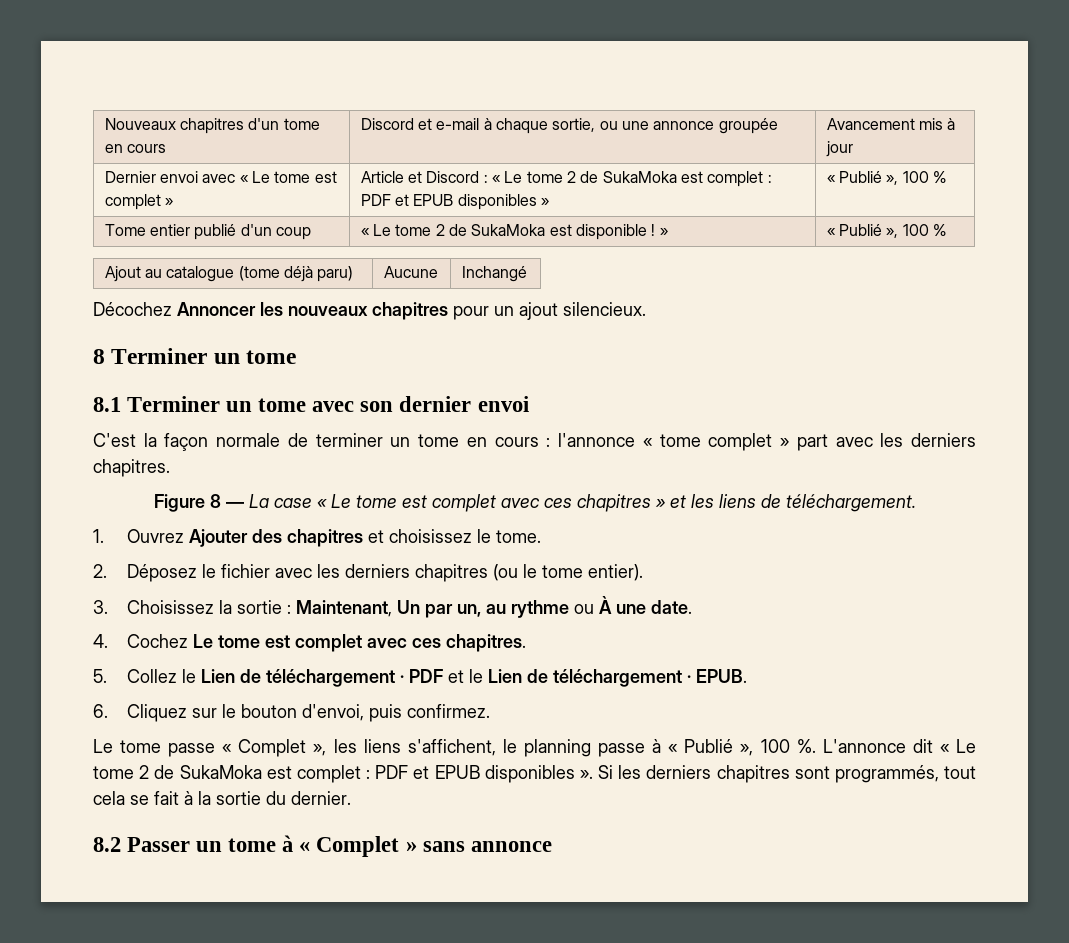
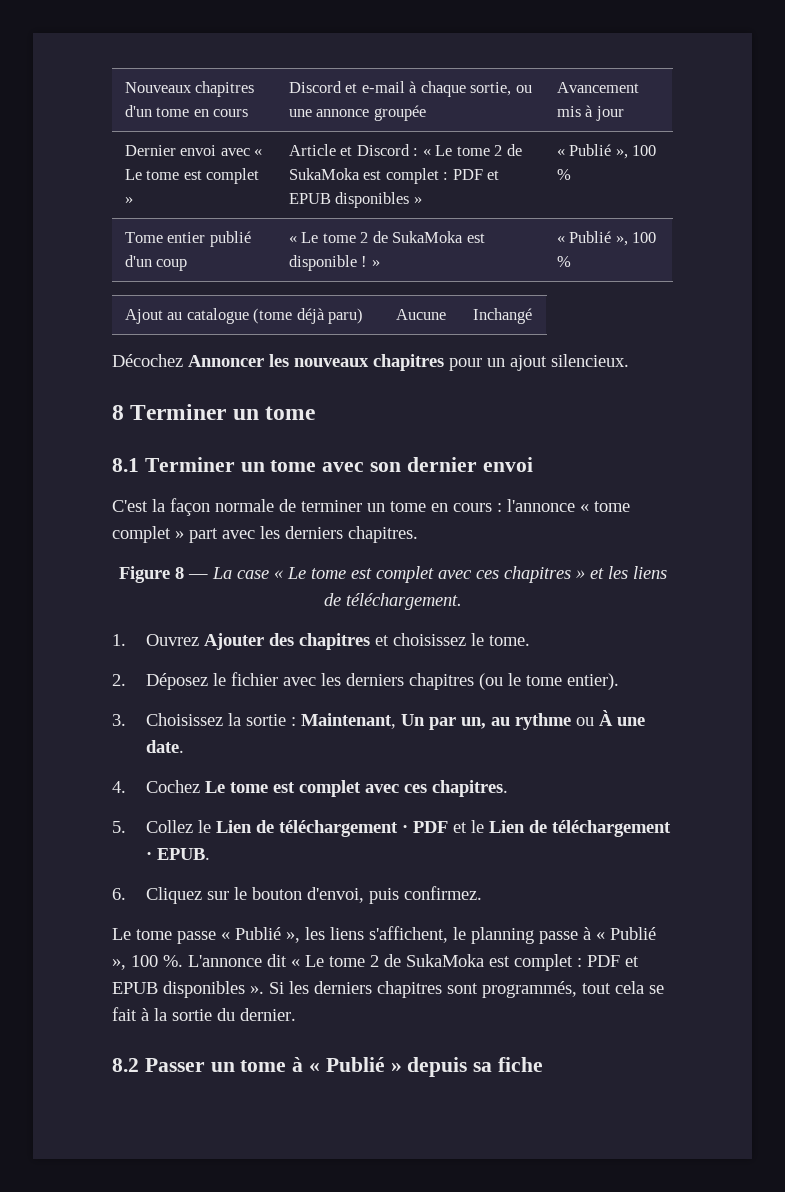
[238,739,307,757] Complet -> [235,927,281,940] Publié
[316,836,552,857] Complet » sans annonce -> [325,1057,544,1077] Publié » depuis sa fiche

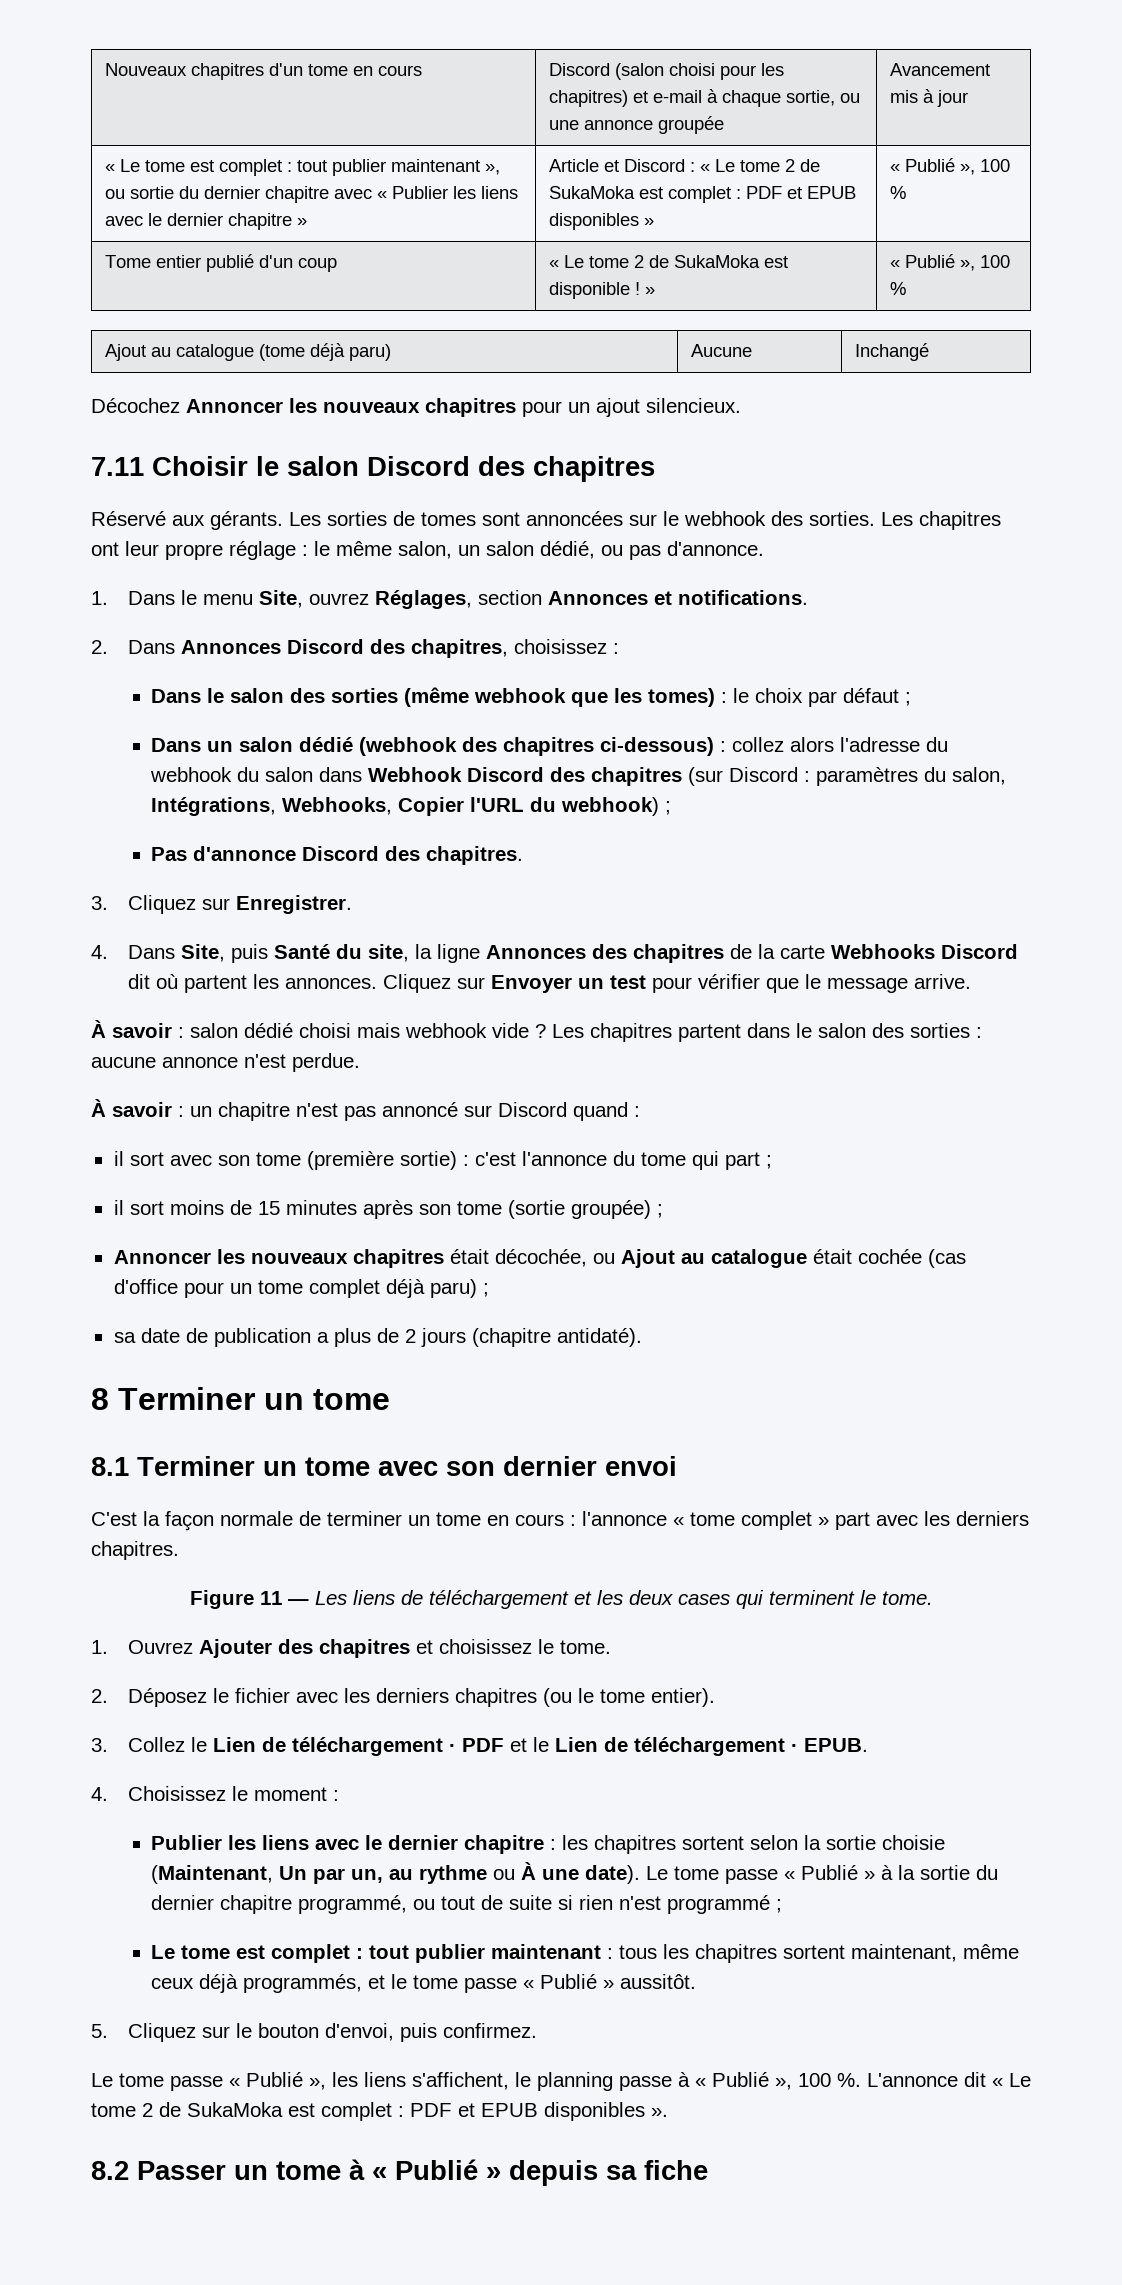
(343, 87) none -> [615,63,785,80] [549,90,629,107] (salon choisi pour les chapitres)
[125,145,263,156] [125,168,260,184] Dernier envoi avec « Le tome est complet -> [105,159,501,176] [105,186,519,203] [105,213,293,230] « Le tome est complet : tout publier maintenant », ou sortie du dernier chapitre avec « Publier les liens avec le dernier chapitre
(629, 360) none -> [91,456,655,482] [91,511,1001,530] [91,541,764,560] [91,590,809,609] [91,639,620,658] [151,687,912,707] [151,737,949,756] [150,767,1007,786] [151,797,672,816] [151,846,524,865] [91,895,353,914] [91,944,1019,963] [128,974,972,993] [91,1020,982,1042] [91,1053,360,1072] [91,1099,640,1121] [113,1151,772,1170] [113,1200,663,1219] [113,1249,966,1268] [113,1279,489,1298] [113,1328,642,1347] // 7.11 Choisir le salon Discord des chapitres // Réservé aux gérants. Les sorties de tomes sont annoncées sur le webhook des sorties. Les chapitres ont leur propre réglage : le même salon, un salon dédié, ou pas d'annonce. // 1. Dans le menu Site, ouvrez Réglages, section Annonces et notifications. // 2. Dans Annonces Discord des chapitres, choisissez : // Dans le salon des sorties (même webhook que les tomes) : le choix par défaut ; // Dans un salon dédié (webhook des chapitres ci-dessous) : collez alors l'adresse du webhook du salon dans Webhook Discord des chapitres (sur Discord : paramètres du salon, Intégrations, Webhooks, Copier l'URL du webhook) ; // Pas d'annonce Discord des chapitres. // 3. Cliquez sur Enregistrer. // 4. Dans Site, puis Santé du site, la ligne Annonces des chapitres de la carte Webhooks Discord dit où partent les annonces. Cliquez sur Envoyer un test pour vérifier que le message arrive. // À savoir : salon dédié choisi mais webhook vide ? Les chapitres partent dans le salon des sorties : aucune annonce n'est perdue. // À savoir : un chapitre n'est pas annoncé sur Discord quand : // il sort avec son tome (première sortie) : c'est l'annonce du tome qui part ; // il sort moins de 15 minutes après son tome (sortie groupée) ; // Annoncer les nouveaux chapitres était décochée, ou Ajout au catalogue était cochée (cas d'office pour un tome complet déjà paru) ; // sa date de publication a plus de 2 jours (chapitre antidaté).
[174,566,667,583] [323,593,462,610] 8 — La case « Le tome est complet avec ces chapitres » et les liens de téléchargement. -> [259,1590,933,1609] 11 — Les liens de téléchargement et les deux cases qui terminent le tome.
[145,710,645,730] [145,740,184,753] [112,780,508,797] [112,821,126,833] Choisissez la sortie : Maintenant, Un par un, au rythme ou À une date. // 4. Cochez Le tome est complet avec ces chapitres. // 5. -> (108, 1745) none
[112,888,126,900] 6. -> [91,1786,340,1801] [151,1835,946,1854] [151,1862,999,1884] [151,1895,783,1914] [151,1944,1020,1963] [151,1974,697,1993] [91,2024,108,2038] 4. Choisissez le moment : // Publier les liens avec le dernier chapitre : les chapitres sortent selon la sortie choisie (Maintenant, Un par un, au rythme ou À une date). Le tome passe « Publié » à la sortie du dernier chapitre programmé, ou tout de suite si rien n'est programmé ; // Le tome est complet : tout publier maintenant : tous les chapitres sortent maintenant, même ceux déjà programmés, et le tome passe « Publié » aussitôt. // 5.
[269,981,664,998] [112,1007,296,1021] Si les derniers chapitres sont programmés, tout cela se fait à la sortie du dernier. -> (668, 2112) none

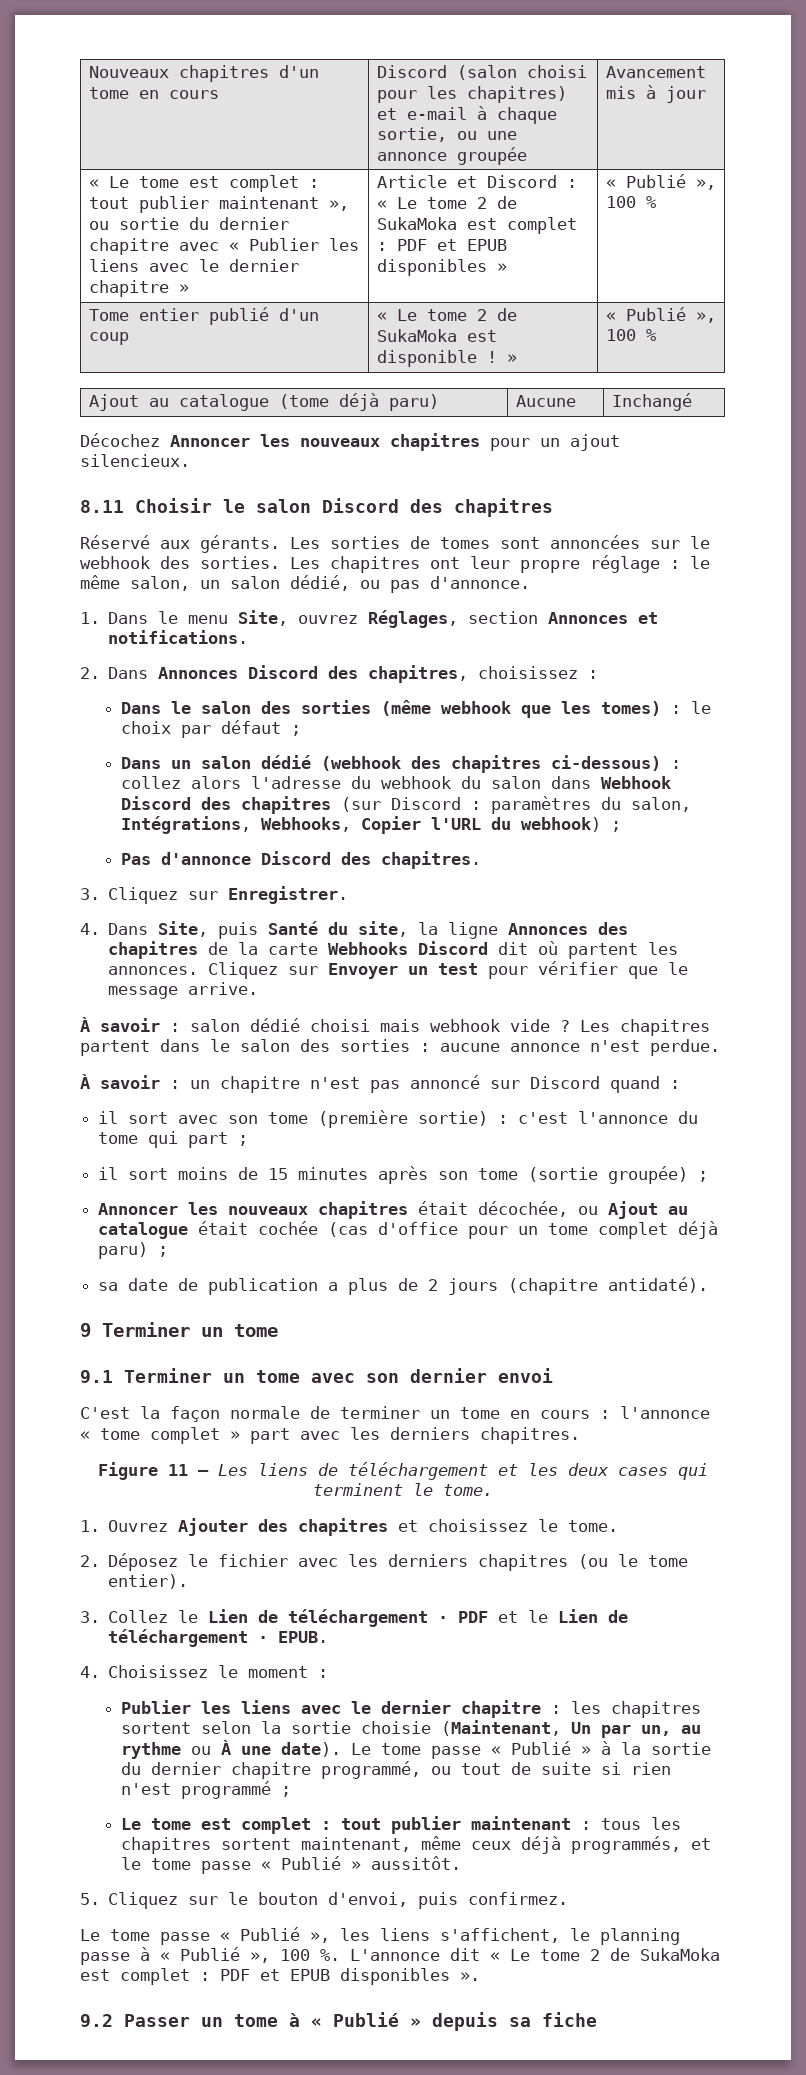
[91,457,144,476] 7.11 -> [80,500,124,513] 8.11
[91,1388,109,1410] 8 -> [80,1323,91,1337] 9
[91,1457,129,1476] 8.1 -> [80,1370,113,1383] 9.1
[91,2161,129,2180] 8.2 -> [80,2014,113,2027] 9.2

